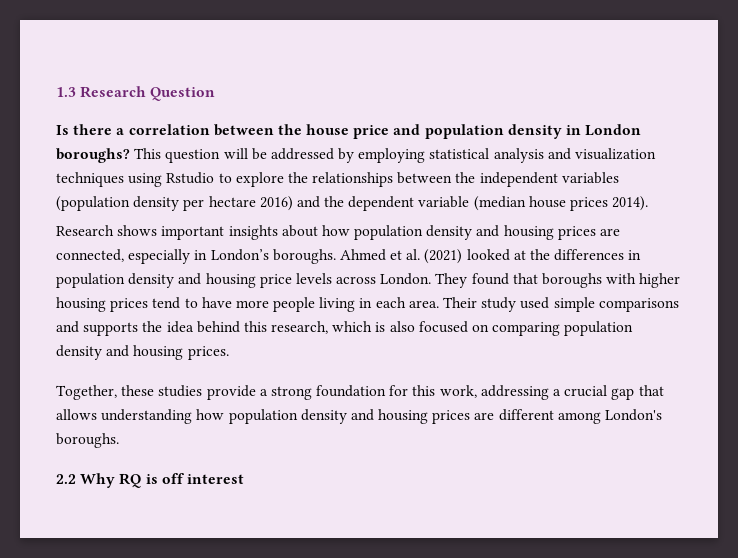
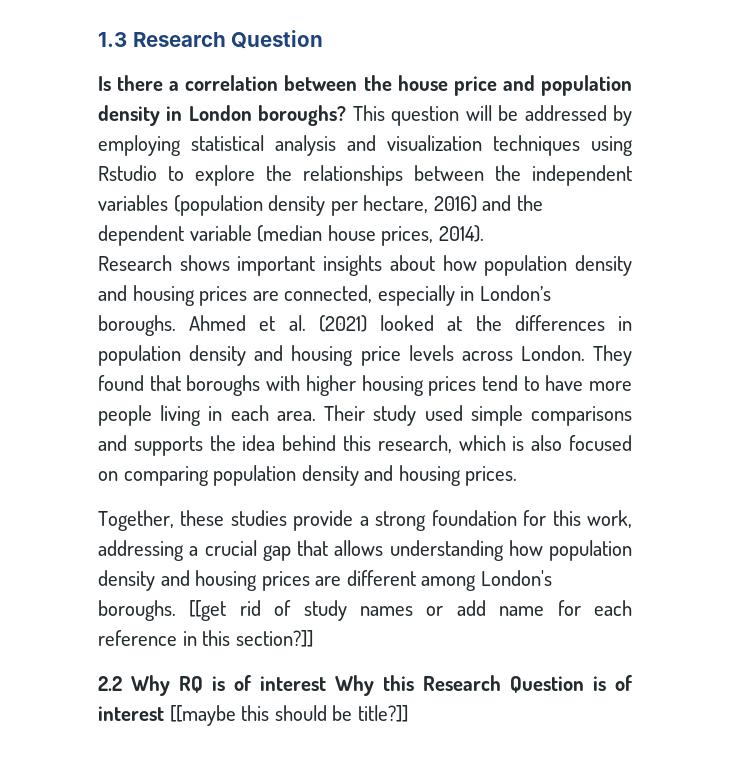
[208,196,256,207] hectare -> [363,195,429,213] hectare,
[570,197,609,211] prices -> [381,226,434,246] prices,
[56,473,244,488] // 2.2 Why RQ is off interest -> [189,600,632,621] [98,630,313,647] [98,675,632,696] [98,705,408,726] [[get rid of study names or add name for each reference in this section?]] // 2.2 Why RQ is of interest Why this Research Question is of interest [[maybe this should be title?]]

